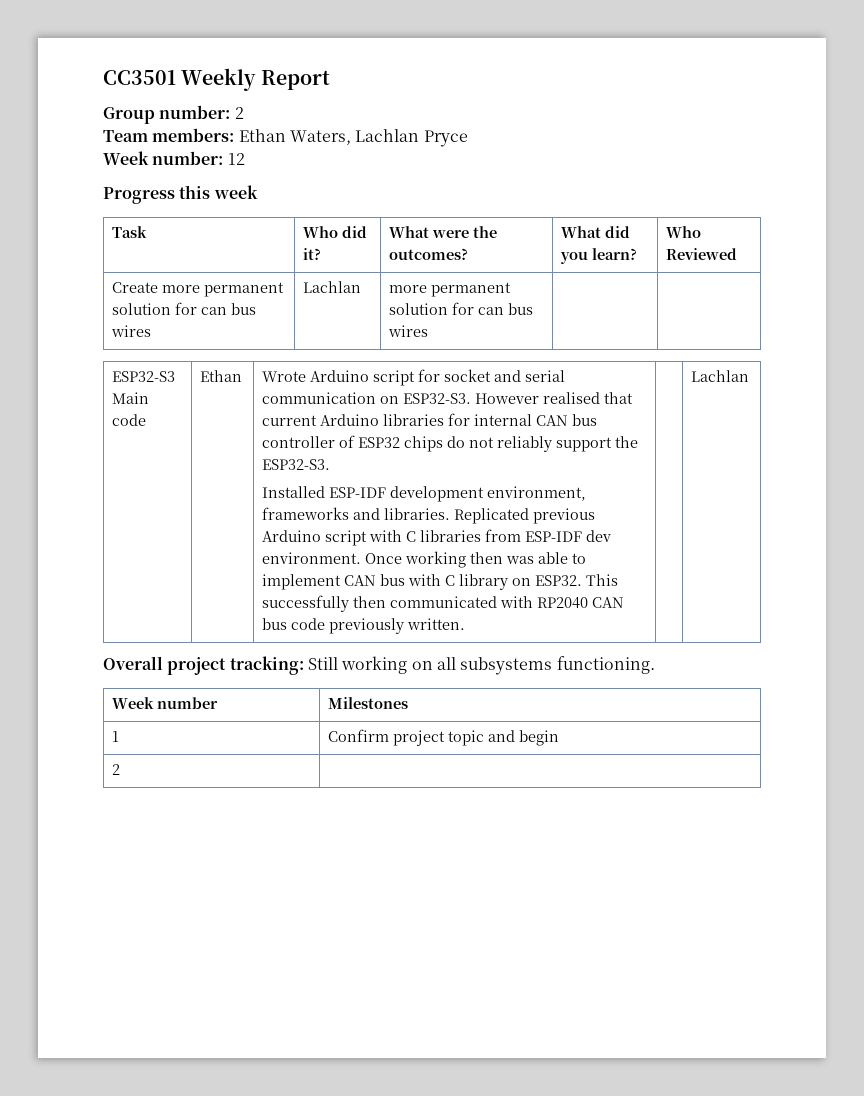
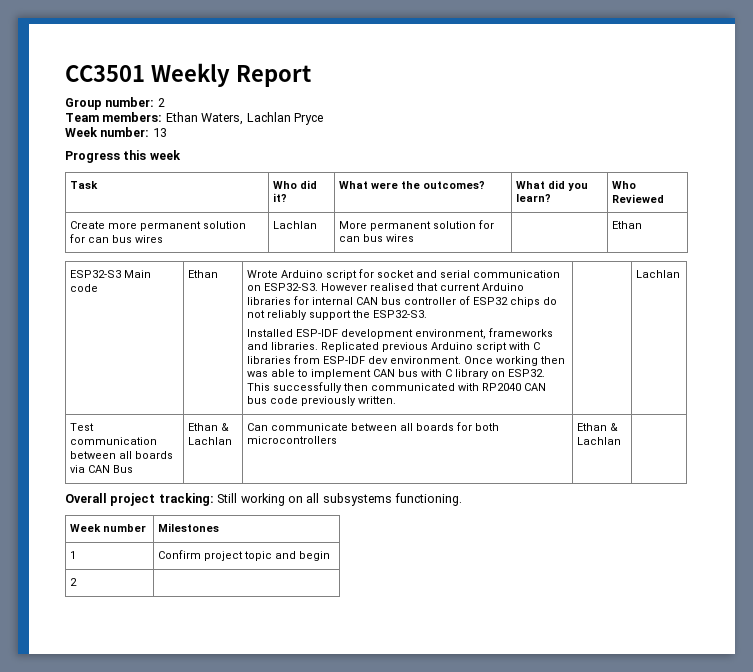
[227,153,245,165] 12 -> [152,128,167,137] 13
[389,285,428,293] more -> [339,221,368,229] More
(429, 331) none -> [612,221,643,229] Ethan
(750, 376) none -> [70,423,95,431] [70,437,158,445] [70,451,174,459] [70,465,134,473] [188,423,230,431] [188,437,233,445] [247,422,500,431] [247,436,338,444] [577,423,619,431] [577,437,622,445] // Test communication between all boards via CAN Bus | Ethan & Lachlan | Can communicate between all boards for both microcontrollers | Ethan & Lachlan |

